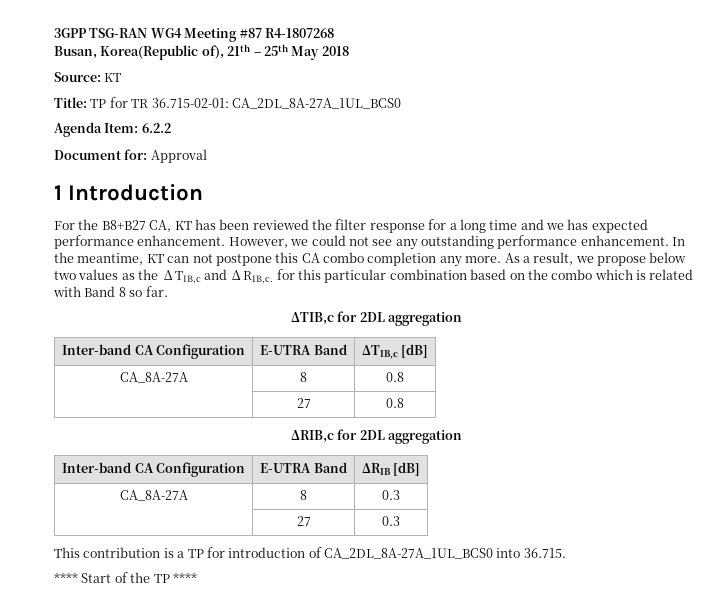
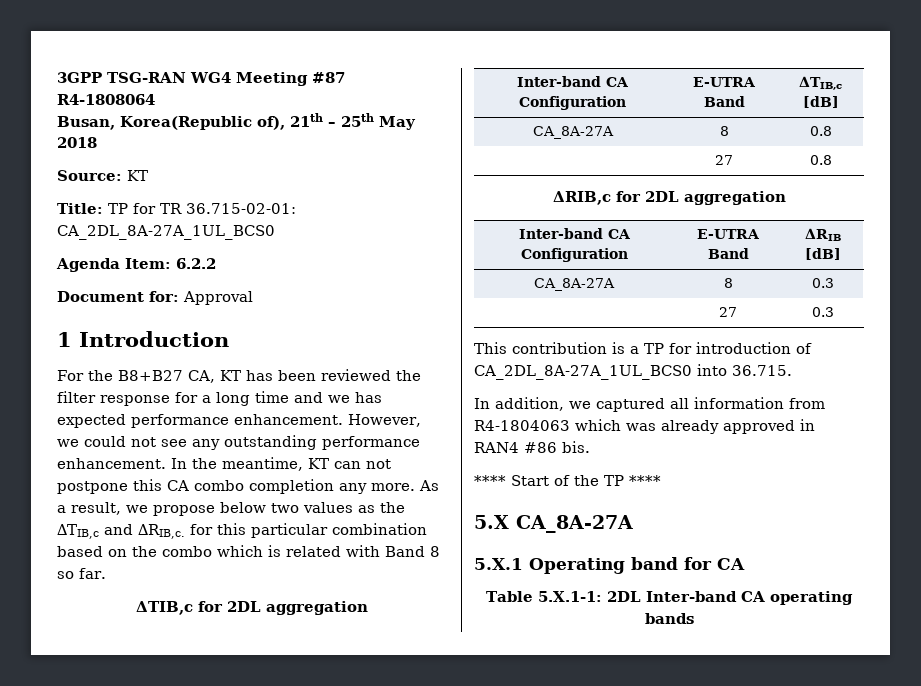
[264,28,334,38] R4-1807268 -> [57,94,155,105] R4-1808064
(566, 553) none -> [474,397,825,412] [474,419,815,434] [474,441,590,453] // In addition, we captured all information from R4-1804063 which was already approved in RAN4 #86 bis.
(197, 577) none -> [474,515,633,533] [474,557,745,574] [486,591,853,605] [644,613,694,624] // 5.X CA_8A-27A // 5.X.1 Operating band for CA // Table 5.X.1-1: 2DL Inter-band CA operating bands

